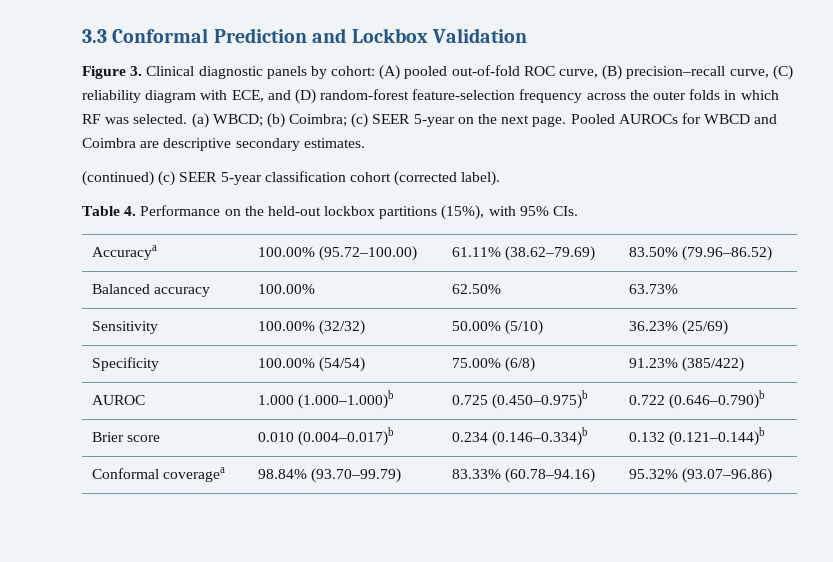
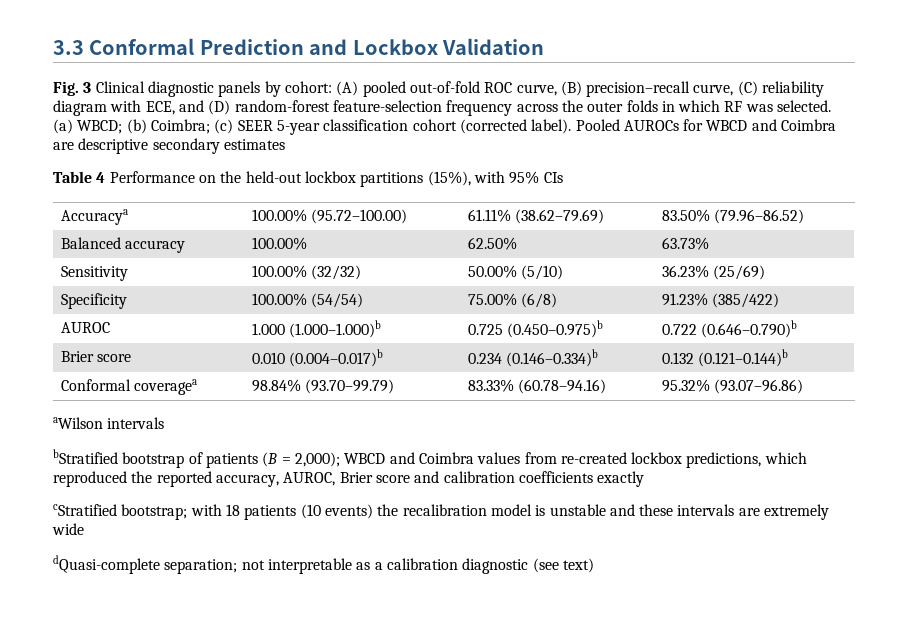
[82,66,143,79] Figure 3. -> [53,81,92,96] Fig. 3
[457,114,567,127] on the next page. -> [323,119,572,134] classification cohort (corrected label).
[303,138,365,148] [82,171,501,186] estimates. // (continued) (c) SEER 5-year classification cohort (corrected label). -> [223,139,285,150] estimates
[124,206,137,216] 4. -> [96,172,106,183] 4
[553,206,579,216] CIs. -> [543,172,563,183] CIs
(772, 475) none -> [53,417,165,429] [53,449,807,468] [53,471,645,487] [53,504,830,520] [52,523,84,535] [53,555,594,574] // aWilson intervals // bStratified bootstrap of patients (B = 2,000); WBCD and Coimbra values from re-created lockbox predictions, which reproduced the reported accuracy, AUROC, Brier score and calibration coefficients exactly // cStratified bootstrap; with 18 patients (10 events) the recalibration model is unstable and these intervals are extremely wide // dQuasi-complete separation; not interpretable as a calibration diagnostic (see text)

